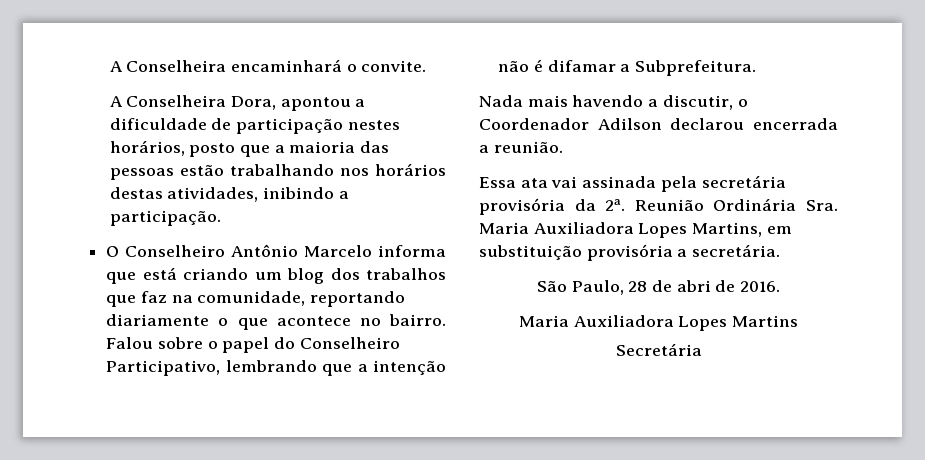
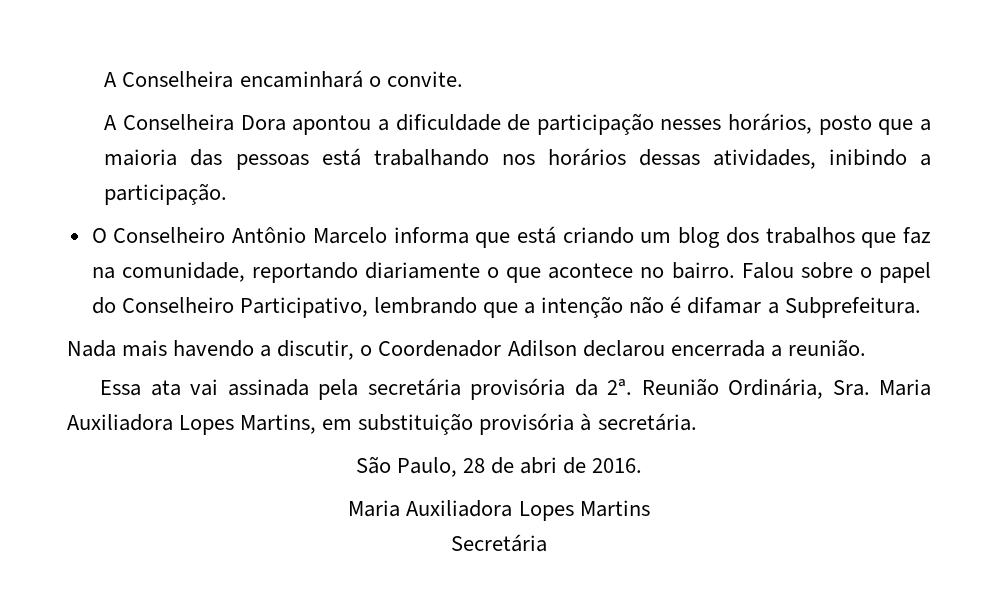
[230,96,276,110] Dora, -> [240,115,286,131] Dora
[347,120,400,130] nestes -> [660,119,722,130] nesses
[179,165,224,176] estão -> [321,148,361,166] está
[109,187,163,199] destas -> [638,149,700,166] dessas
[713,198,797,211] Ordinária -> [728,378,824,399] Ordinária,
[677,249,688,257] a -> [580,413,592,431] à

